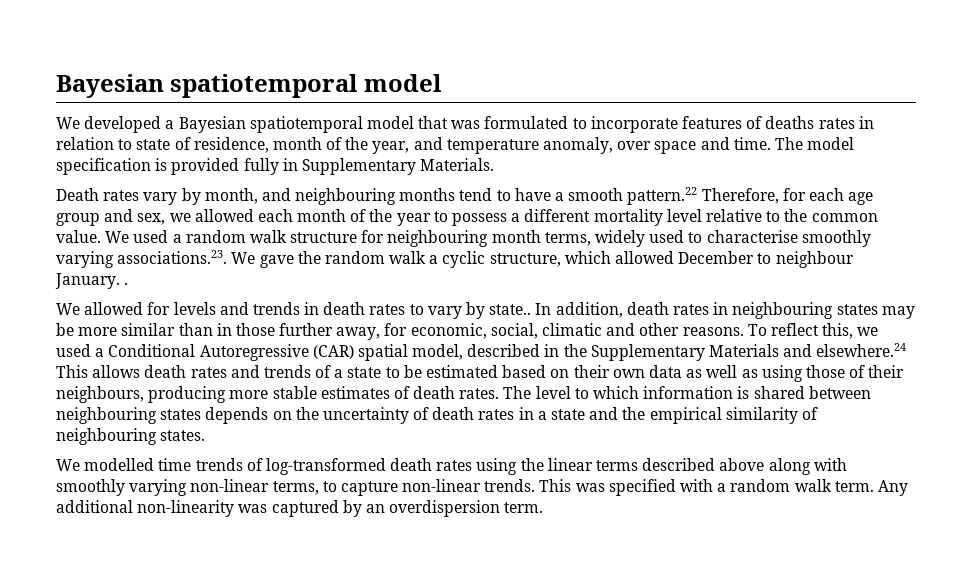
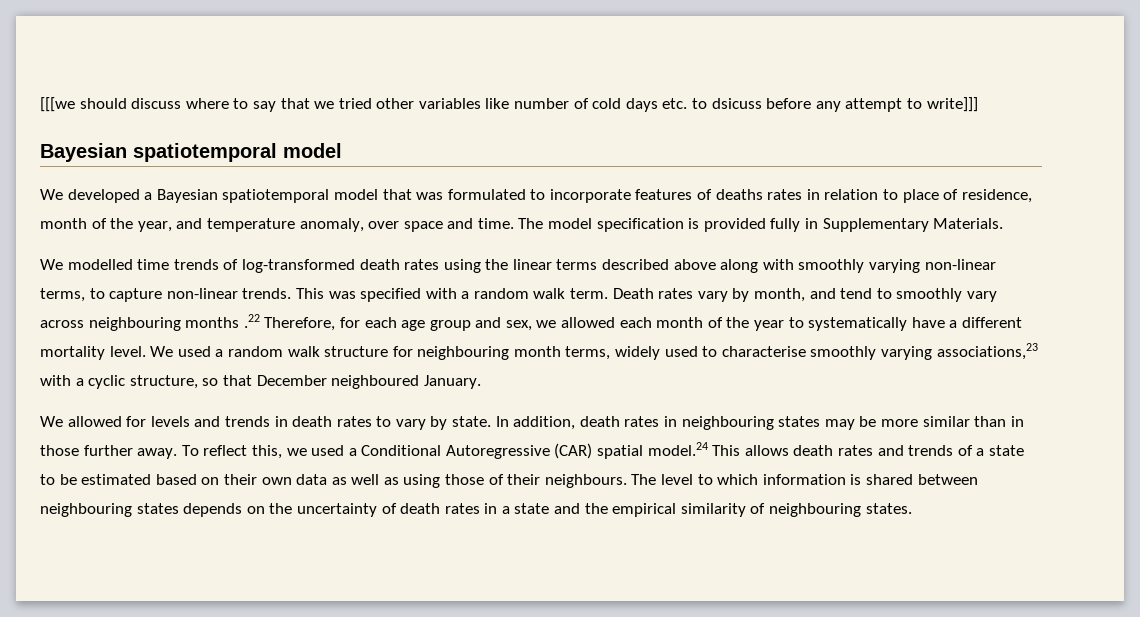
(56, 86) none -> [40,97,978,112] [[[we should discuss where to say that we tried other variables like number of cold days etc. to dsicuss before any attempt to write]]] //
[136,139,171,150] state -> [902,189,939,203] place
[56,187,874,205] [56,209,878,226] [56,230,871,247] [56,250,854,268] [55,273,129,289] [56,302,915,319] [56,323,879,340] [56,343,907,361] [56,365,905,382] [56,386,871,403] [56,407,818,424] [56,428,206,445] // Death rates vary by month, and neighbouring months tend to have a smooth pattern.22 Therefore, for each age group and sex, we allowed each month of the year to possess a different mortality level relative to the common value. We used a random walk structure for neighbouring month terms, widely used to characterise smoothly varying associations.23. We gave the random walk a cyclic structure, which allowed December to neighbour January. . // We allowed for levels and trends in death rates to vary by state.. In addition, death rates in neighbouring states may be more similar than in those further away, for economic, social, climatic and other reasons. To reflect this, we used a Conditional Autoregressive (CAR) spatial model, described in the Supplementary Materials and elsewhere.24 This allows death rates and trends of a state to be estimated based on their own data as well as using those of their neighbours, producing more stable estimates of death rates. The level to which information is shared between neighbouring states depends on the uncertainty of death rates in a state and the empirical similarity of neighbouring states. -> (1004, 223) none
[877,480,908,496] [56,500,544,517] Any additional non-linearity was captured by an overdispersion term. -> [612,288,997,302] [40,314,1022,331] [40,343,1038,360] [40,375,481,389] [40,416,1024,430] [40,442,1024,459] [40,474,978,488] [40,503,912,517] Death rates vary by month, and tend to smoothly vary across neighbouring months .22 Therefore, for each age group and sex, we allowed each month of the year to systematically have a different mortality level. We used a random walk structure for neighbouring month terms, widely used to characterise smoothly varying associations,23 with a cyclic structure, so that December neighboured January. // We allowed for levels and trends in death rates to vary by state. In addition, death rates in neighbouring states may be more similar than in those further away. To reflect this, we used a Conditional Autoregressive (CAR) spatial model.24 This allows death rates and trends of a state to be estimated based on their own data as well as using those of their neighbours. The level to which information is shared between neighbouring states depends on the uncertainty of death rates in a state and the empirical similarity of neighbouring states.

